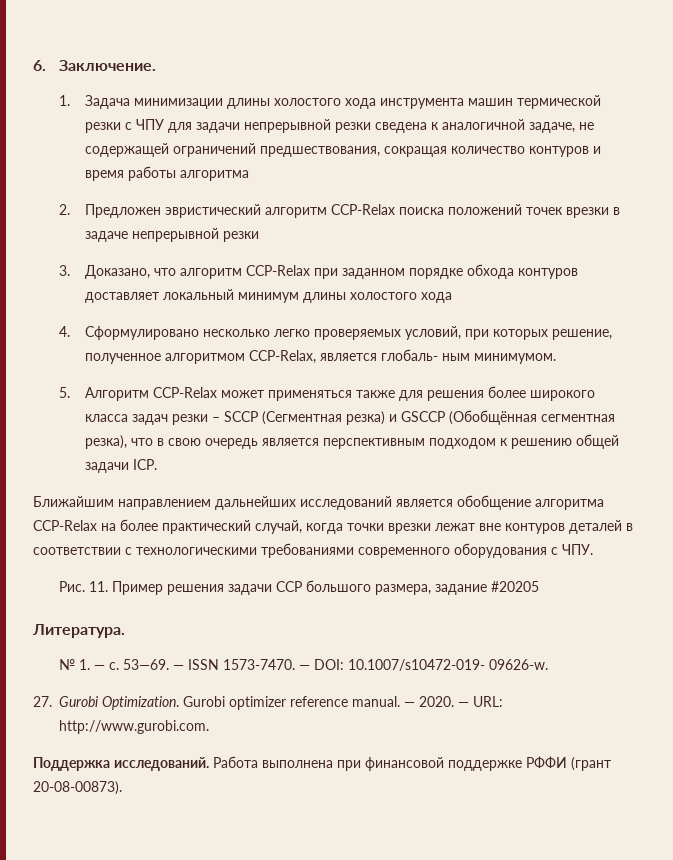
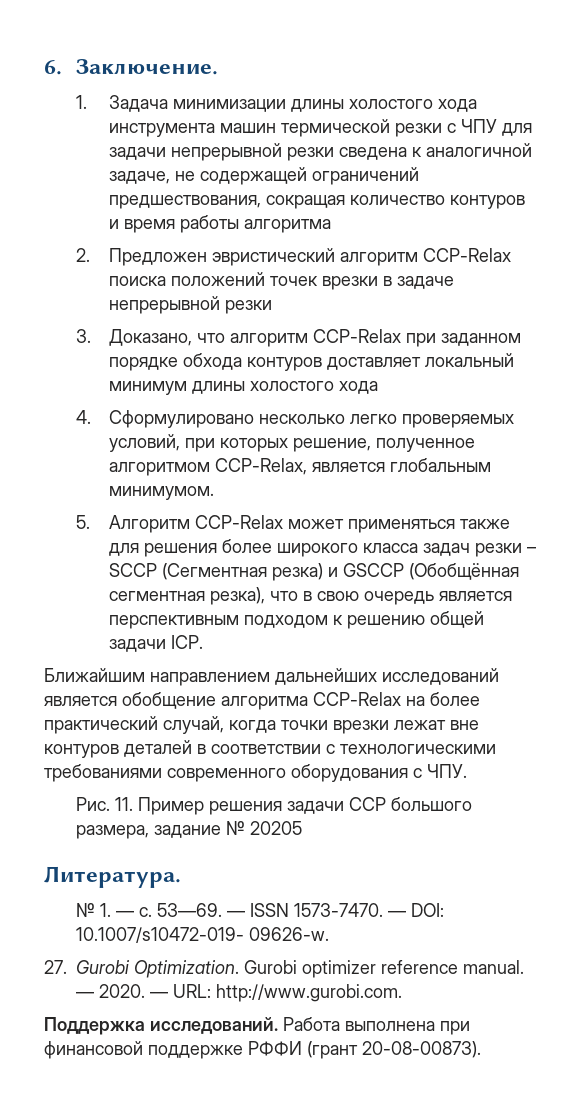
[381,349,471,361] глобаль- ным -> [389,458,491,472] глобальным
[491,581,540,592] #20205 -> [226,821,303,835] № 20205

